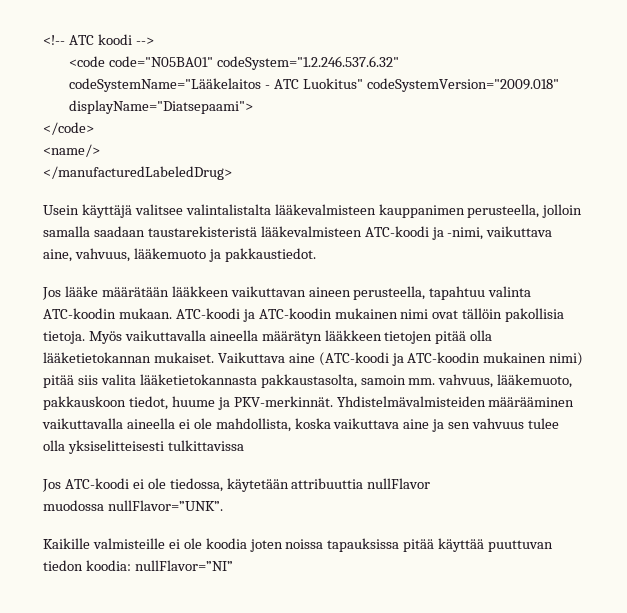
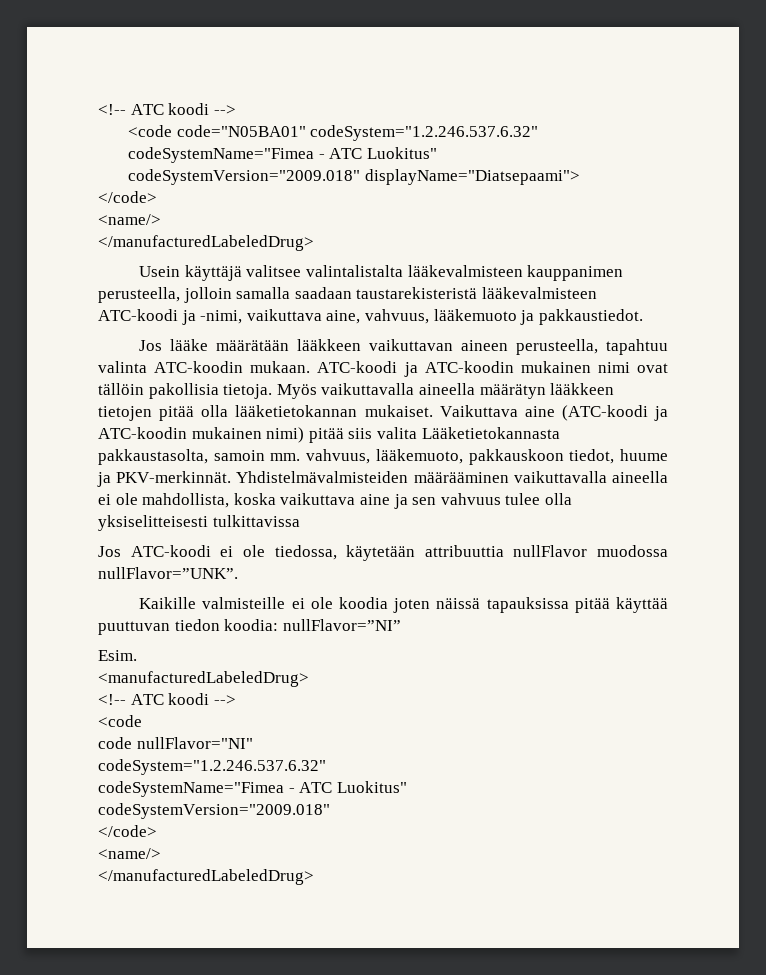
[69,78,262,92] codeSystemName="Lääkelaitos -> [128,147,315,163] codeSystemName="Fimea
[139,374,257,385] lääketietokannasta -> [421,427,560,439] Lääketietokannasta
(431, 483) // -> (588, 551) none
[285,539,324,549] noissa -> [436,598,481,609] näissä
(233, 565) none -> [98,650,137,661] [98,671,309,687] [98,693,236,705] [98,715,142,727] [98,737,253,749] [98,759,326,775] [98,781,407,797] [98,803,330,819] [98,825,157,837] [98,848,161,859] [98,869,314,885] // Esim. // <manufacturedLabeledDrug> // <!-- ATC koodi --> // <code // code nullFlavor="NI" // codeSystem="1.2.246.537.6.32" // codeSystemName="Fimea - ATC Luokitus" // codeSystemVersion="2009.018" // </code> // <name/> // </manufacturedLabeledDrug>

